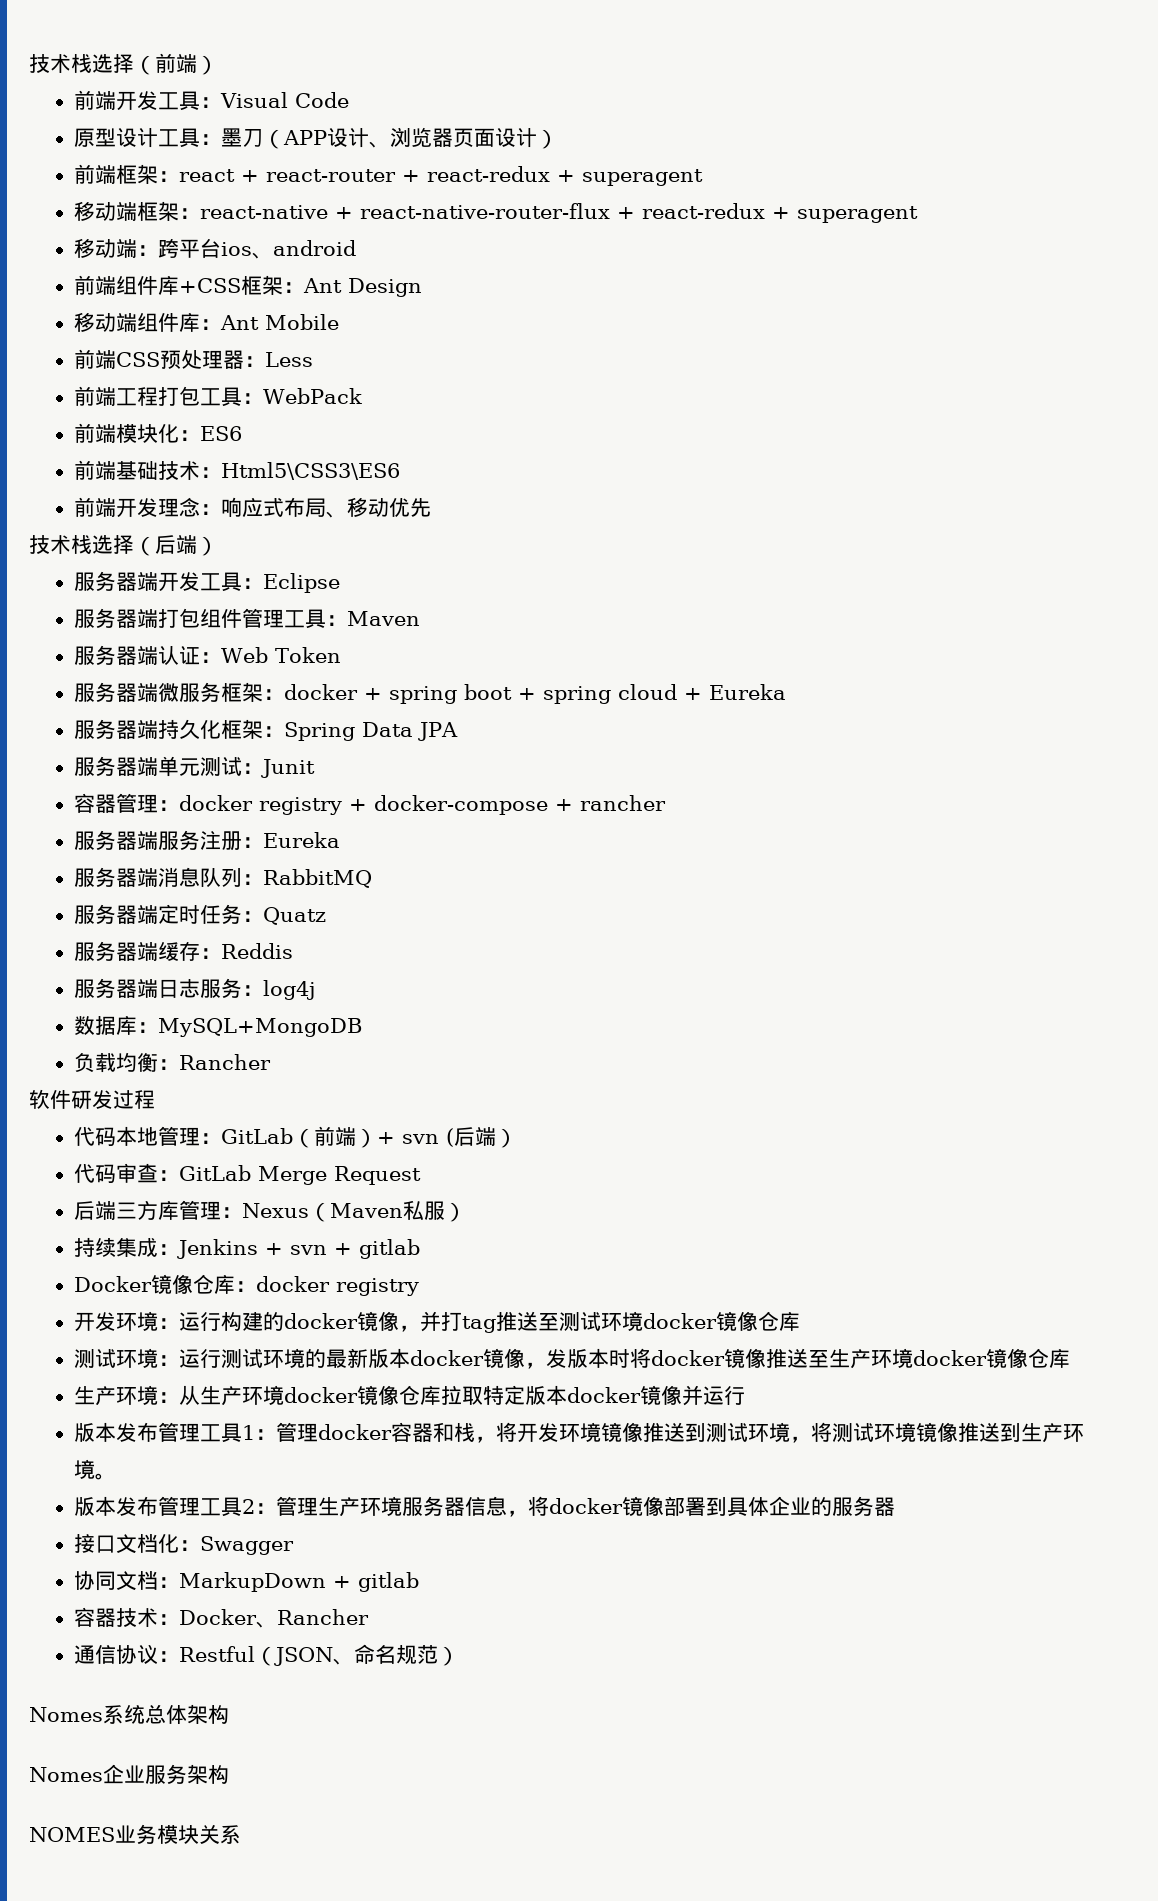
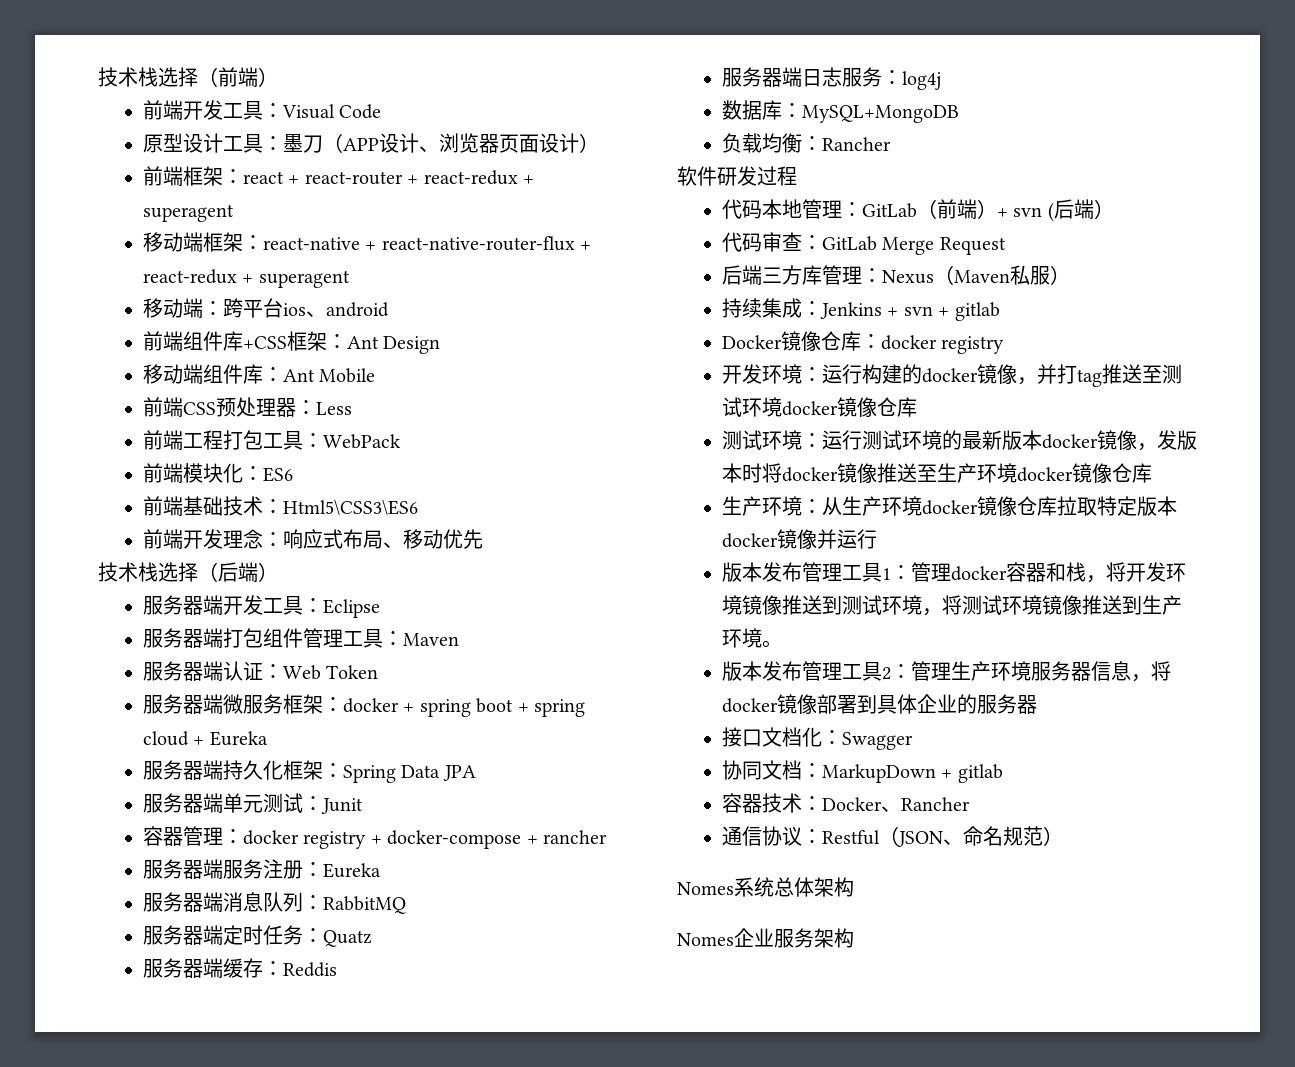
[29,1824,241,1844] // NOMES业务模块关系 -> (854, 938) none

